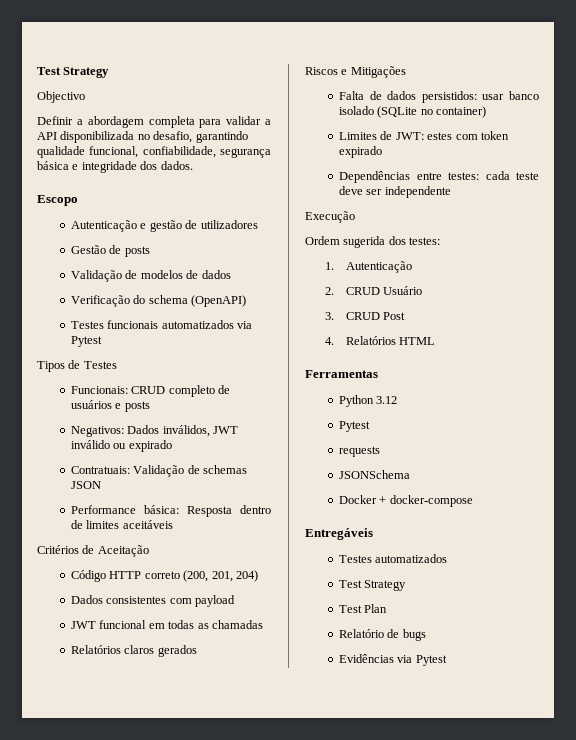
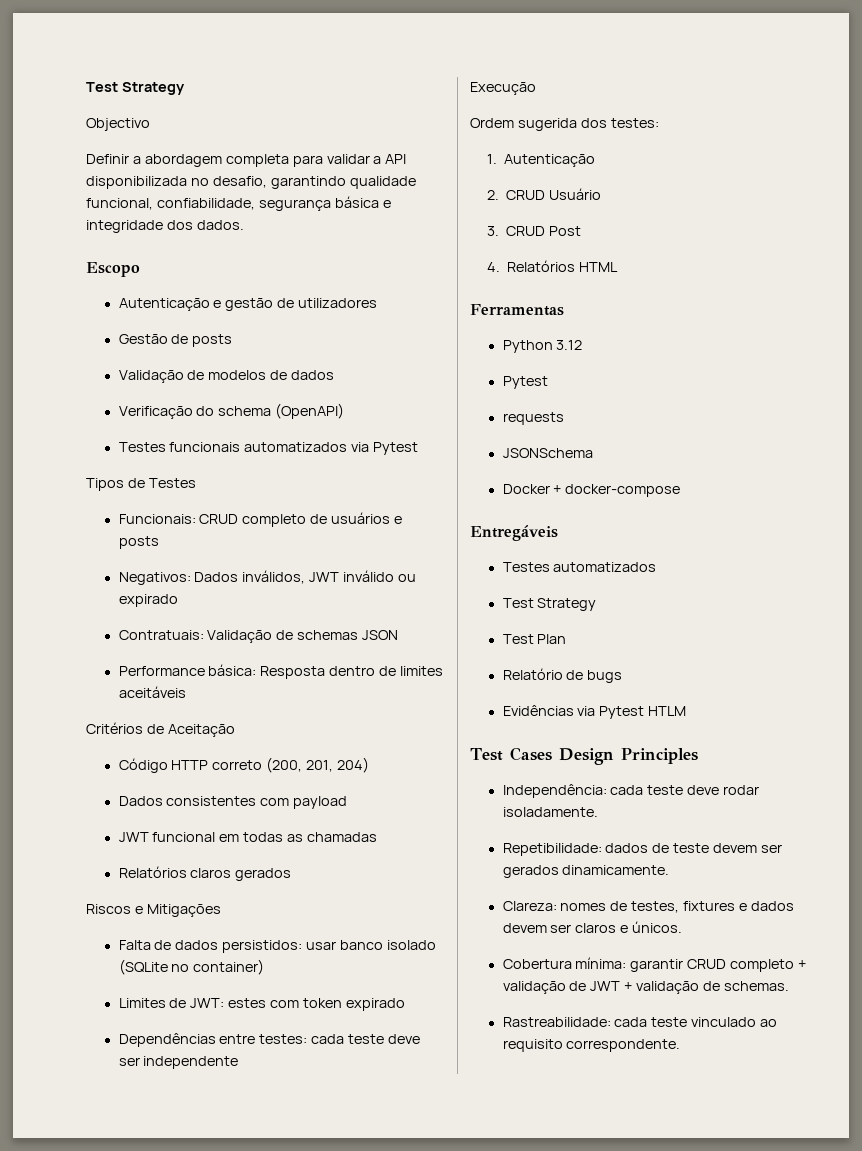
(447, 660) none -> [648,706,687,716] [470,747,698,765] [502,784,760,798] [502,807,598,817] [502,843,783,856] [502,865,670,878] [502,901,794,913] [502,921,683,933] [502,957,807,972] [502,981,789,994] [502,1017,778,1027] [502,1039,681,1052] HTLM // Test Cases Design Principles // Independência: cada teste deve rodar isoladamente. // Repetibilidade: dados de teste devem ser gerados dinamicamente. // Clareza: nomes de testes, fixtures e dados devem ser claros e únicos. // Cobertura mínima: garantir CRUD completo + validação de JWT + validação de schemas. // Rastreabilidade: cada teste vinculado ao requisito correspondente.

